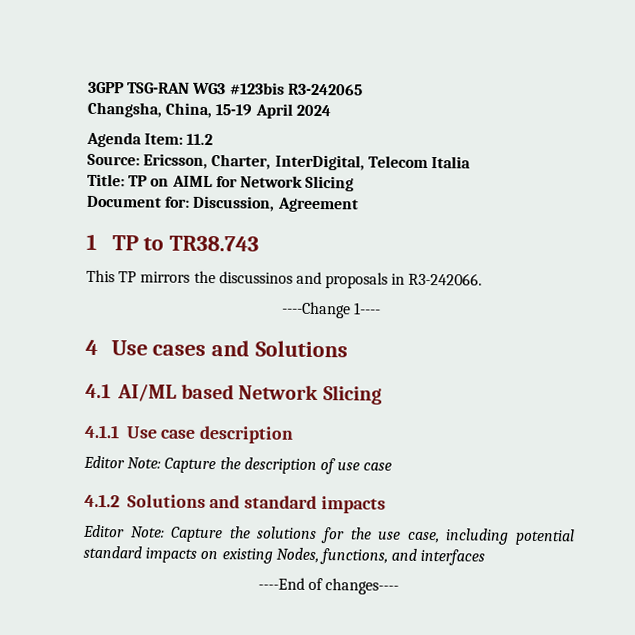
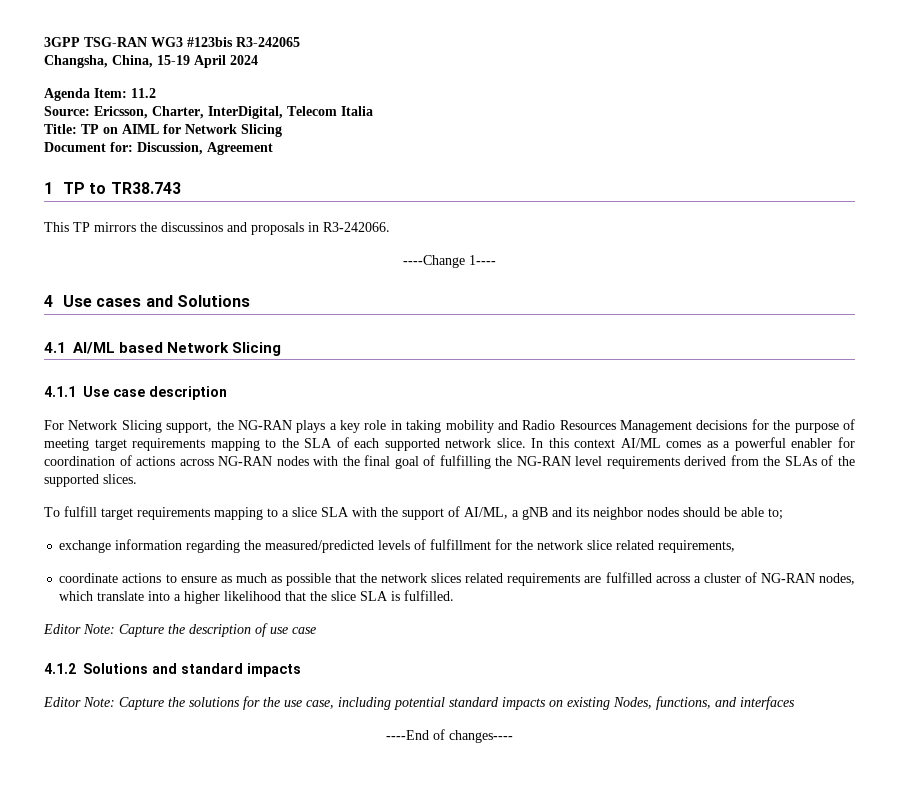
(295, 434) none -> [44,419,856,433] [44,437,855,451] [44,455,855,469] [44,474,137,487] [44,506,783,520] [59,539,736,553] [59,572,856,586] [59,590,455,604] // For Network Slicing support, the NG-RAN plays a key role in taking mobility and Radio Resources Management decisions for the purpose of meeting target requirements mapping to the SLA of each supported network slice. In this context AI/ML comes as a powerful enabler for coordination of actions across NG-RAN nodes with the final goal of fulfilling the NG-RAN level requirements derived from the SLAs of the supported slices. // To fulfill target requirements mapping to a slice SLA with the support of AI/ML, a gNB and its neighbor nodes should be able to; // exchange information regarding the measured/predicted levels of fulfillment for the network slice related requirements, // coordinate actions to ensure as much as possible that the network slices related requirements are fulfilled across a cluster of NG-RAN nodes, which translate into a higher likelihood that the slice SLA is fulfilled.

